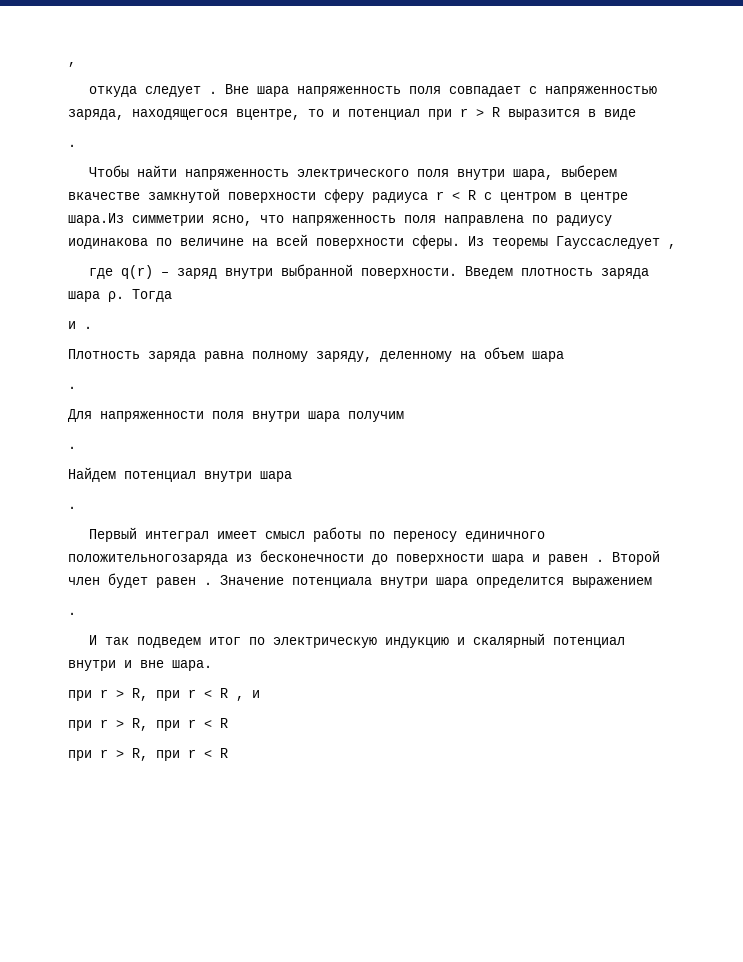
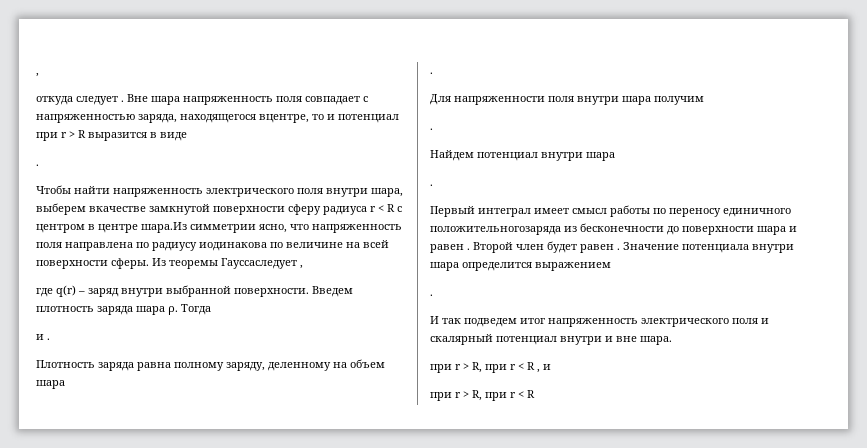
[249,637,450,648] по электрическую индукцию -> [548,318,758,327] напряженность электрического поля
[68,748,228,761] // при r > R, при r < R -> (535, 394) none

